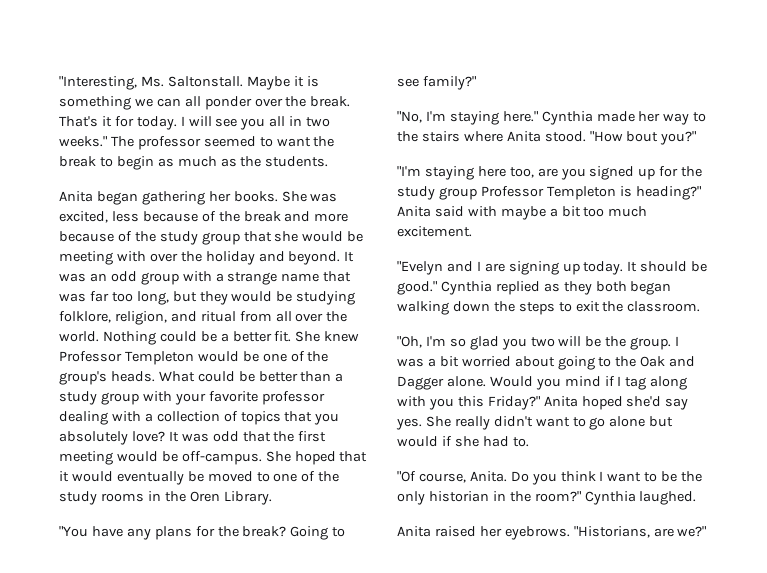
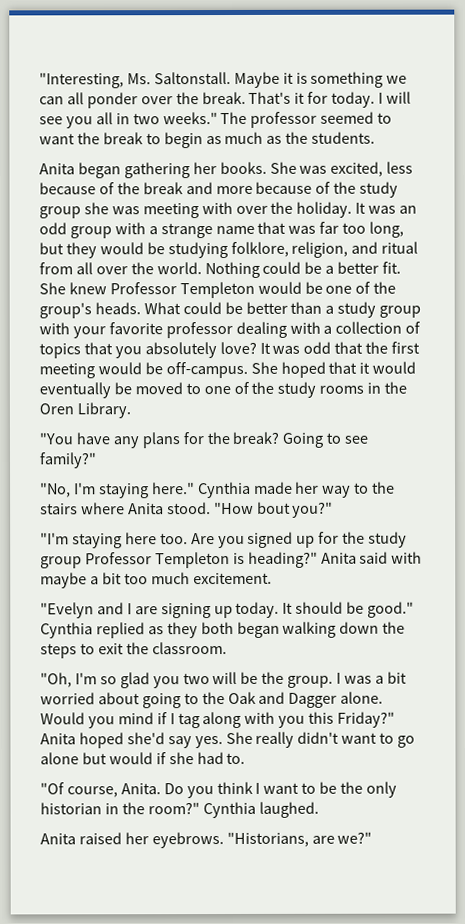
[243,231,364,242] that she would be -> [83,202,140,215] she was
[205,251,341,265] holiday and beyond. -> [296,201,353,218] holiday.
[509,167,558,178] too, are -> [159,533,215,545] too. Are

